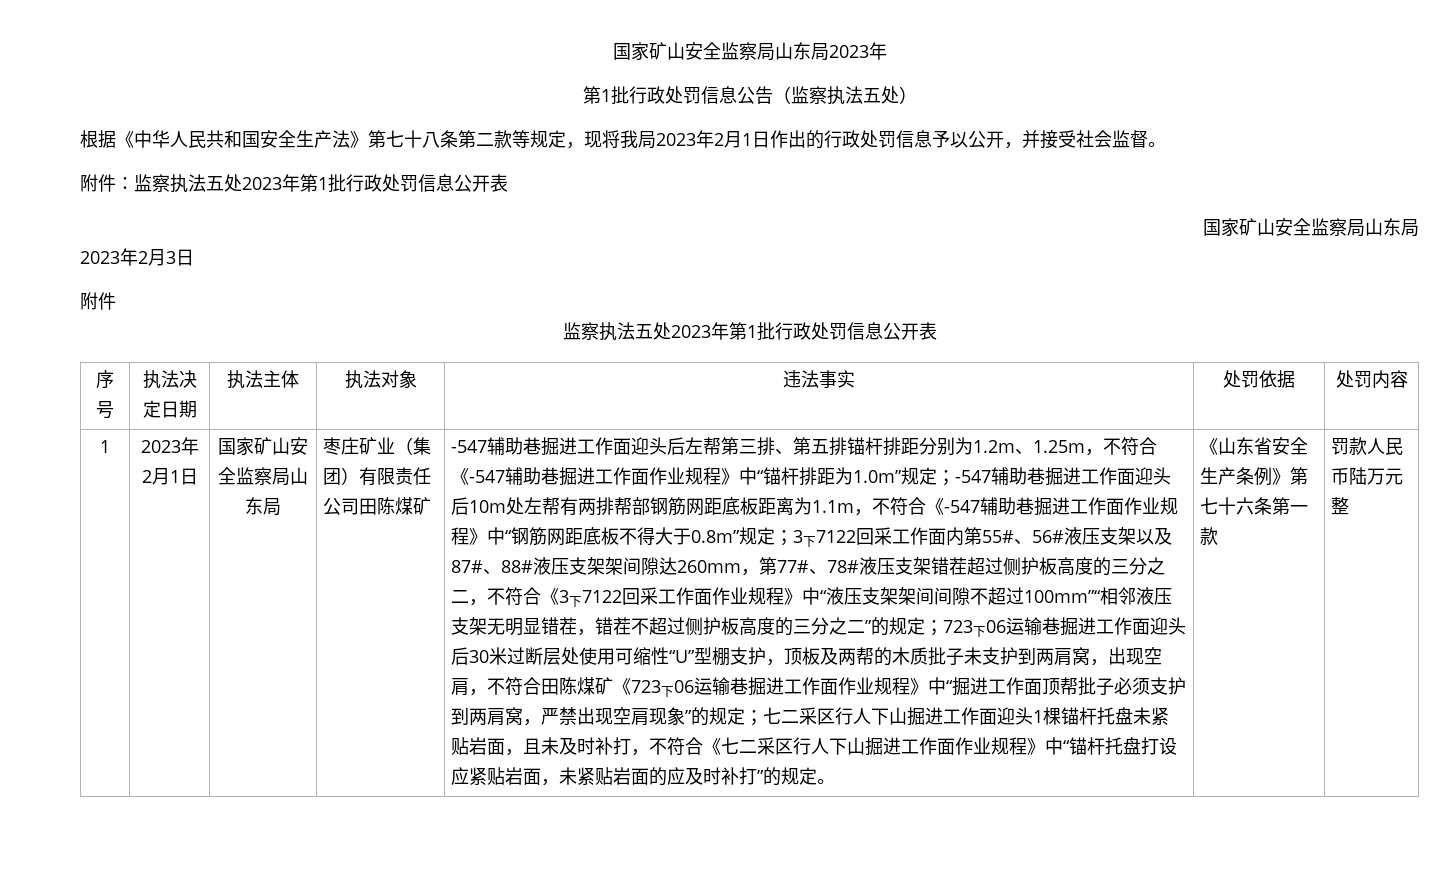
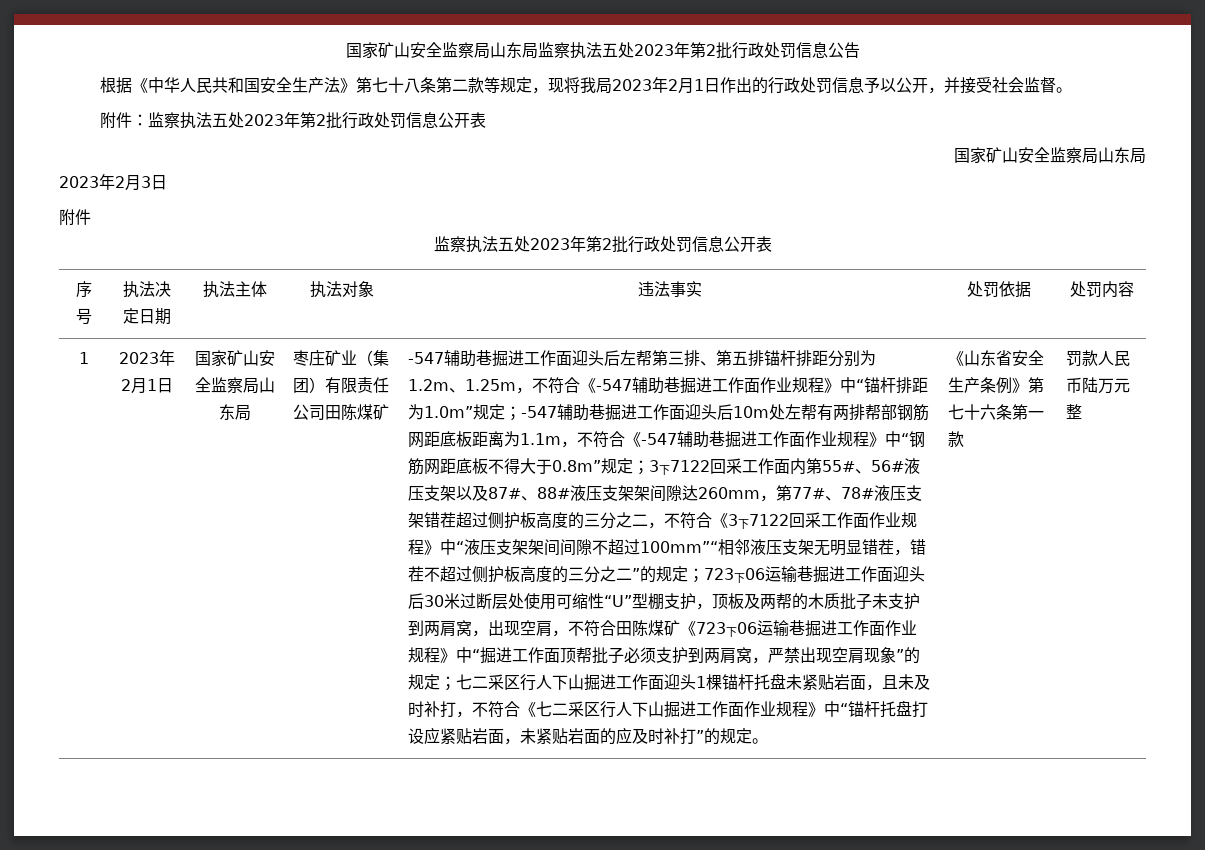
[612,42,887,61] [582,86,611,104] 国家矿山安全监察局山东局2023年 // 第1 -> [345,42,716,59] 国家矿山安全监察局山东局监察执法五处2023年第2
[772,86,917,105] （监察执法五处） -> (860, 50) none
[318,177,328,190] 1 -> [315,114,326,126] 2
[746,325,757,338] 1 -> [601,238,612,250] 2

